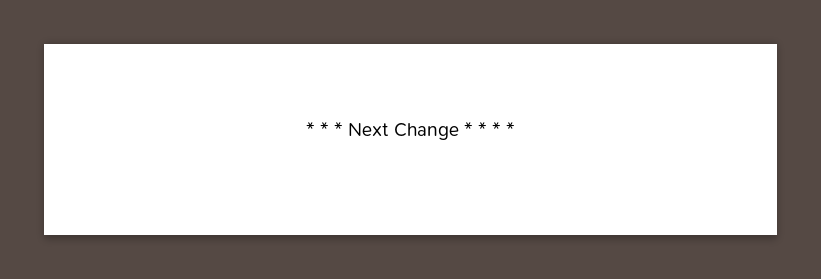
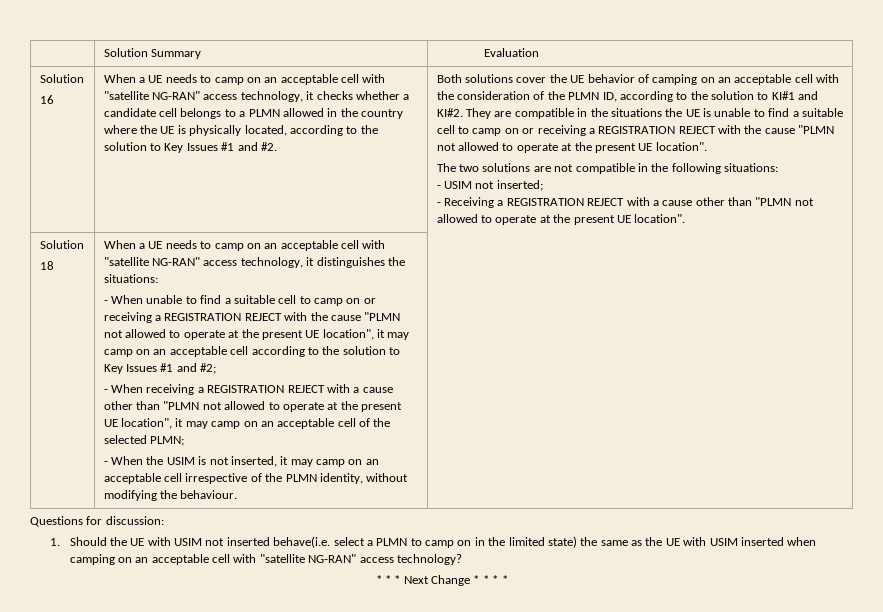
(305, 129) none -> [103,48,202,59] [484,48,540,57] [39,74,84,83] [39,95,54,104] [103,74,386,85] [103,91,410,102] [103,108,404,119] [103,125,378,136] [103,142,277,153] [436,74,840,85] [436,91,819,102] [436,108,843,119] [436,125,835,136] [436,142,707,153] [436,163,779,174] [436,180,543,191] [436,197,814,208] [436,214,686,225] [39,240,84,249] [39,261,54,270] [103,240,386,251] [103,257,405,268] [103,274,158,283] [103,295,376,306] [103,312,401,323] [103,329,410,340] [103,346,401,357] [103,363,217,374] [103,384,393,395] [103,401,403,412] [103,418,391,429] [103,435,185,446] [103,456,379,467] [103,473,409,484] [103,490,238,501] [30,516,164,527] [49,536,817,548] [69,554,462,565] | Solution Summary | Evaluation // Solution // 16 | When a UE needs to camp on an acceptable cell with "satellite NG-RAN" access technology, it checks whether a candidate cell belongs to a PLMN allowed in the country where the UE is physically located, according to the solution to Key Issues #1 and #2. | Both solutions cover the UE behavior of camping on an acceptable cell with the consideration of the PLMN ID, according to the solution to KI#1 and KI#2. They are compatible in the situations the UE is unable to find a suitable cell to camp on or receiving a REGISTRATION REJECT with the cause "PLMN not allowed to operate at the present UE location". // The two solutions are not compatible in the following situations: // - USIM not inserted; // - Receiving a REGISTRATION REJECT with a cause other than "PLMN not allowed to operate at the present UE location". // Solution // 18 | When a UE needs to camp on an acceptable cell with "satellite NG-RAN" access technology, it distinguishes the situations: // - When unable to find a suitable cell to camp on or receiving a REGISTRATION REJECT with the cause "PLMN not allowed to operate at the present UE location", it may camp on an acceptable cell according to the solution to Key Issues #1 and #2; // - When receiving a REGISTRATION REJECT with a cause other than "PLMN not allowed to operate at the present UE location", it may camp on an acceptable cell of the selected PLMN; // - When the USIM is not inserted, it may camp on an acceptable cell irrespective of the PLMN identity, without modifying the behaviour. | // Questions for discussion: // 1. Should the UE with USIM not inserted behave(i.e. select a PLMN to camp on in the limited state) the same as the UE with USIM inserted when camping on an acceptable cell with "satellite NG-RAN" access technology? //

